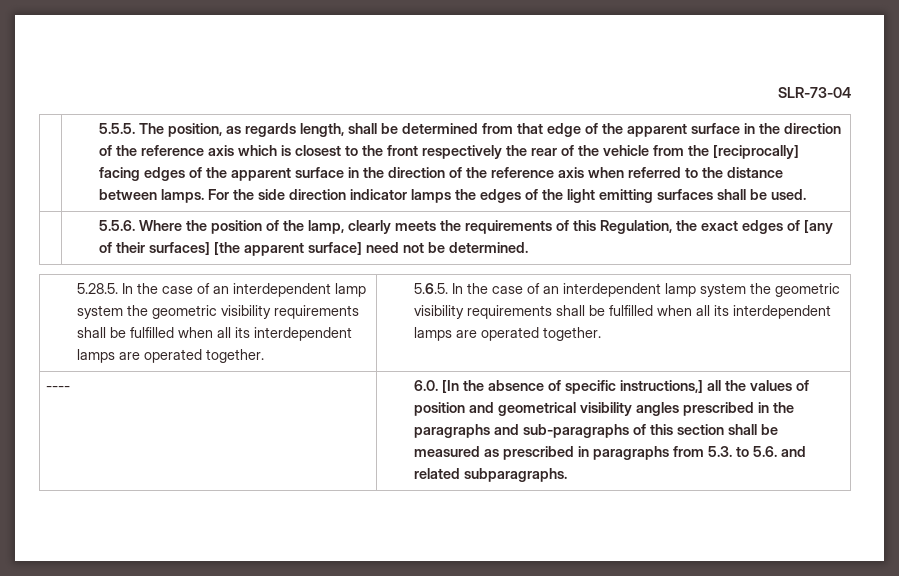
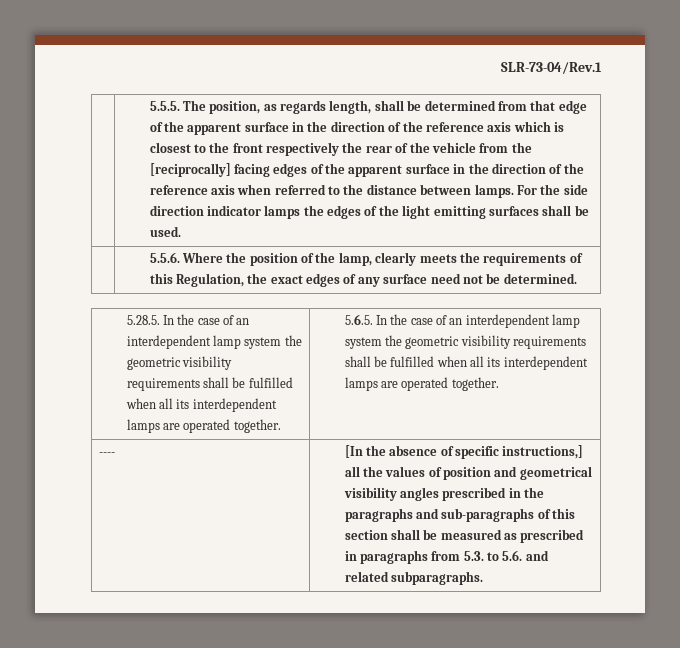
[778,87,851,98] SLR-73-04 -> [501,62,602,74] SLR-73-04/Rev.1
[804,220,834,234] [99,242,363,256] [any of their surfaces] [the apparent surface] -> [357,274,428,287] any surface
[414,380,439,391] 6.0. -> (116, 454) none

